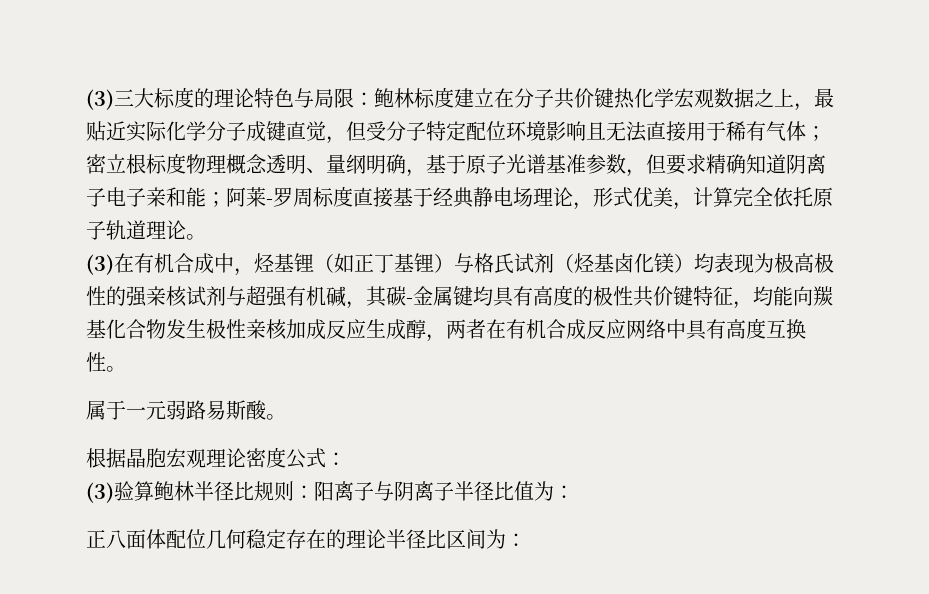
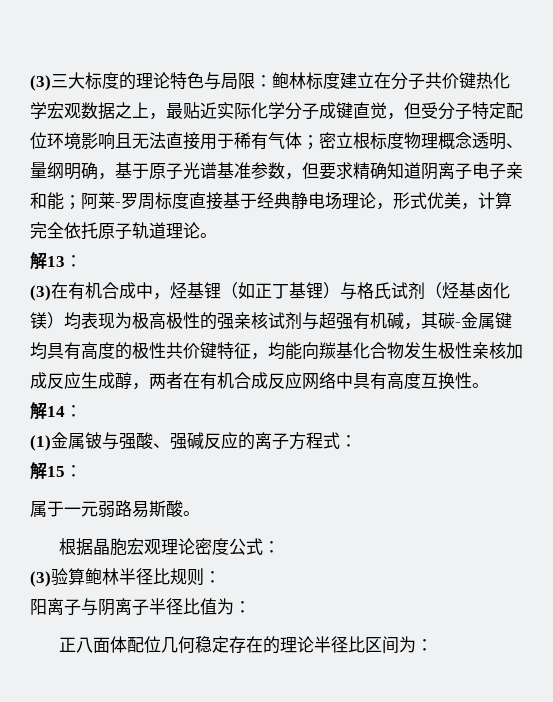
(206, 237) none -> [30,252,82,270] // 解13：
(126, 369) none -> [30,402,82,420] [30,432,357,451] [30,462,82,480] // 解14： // (1)金属铍与强酸、强碱反应的离子方程式： // 解15：
(314, 492) none -> (221, 577) //

